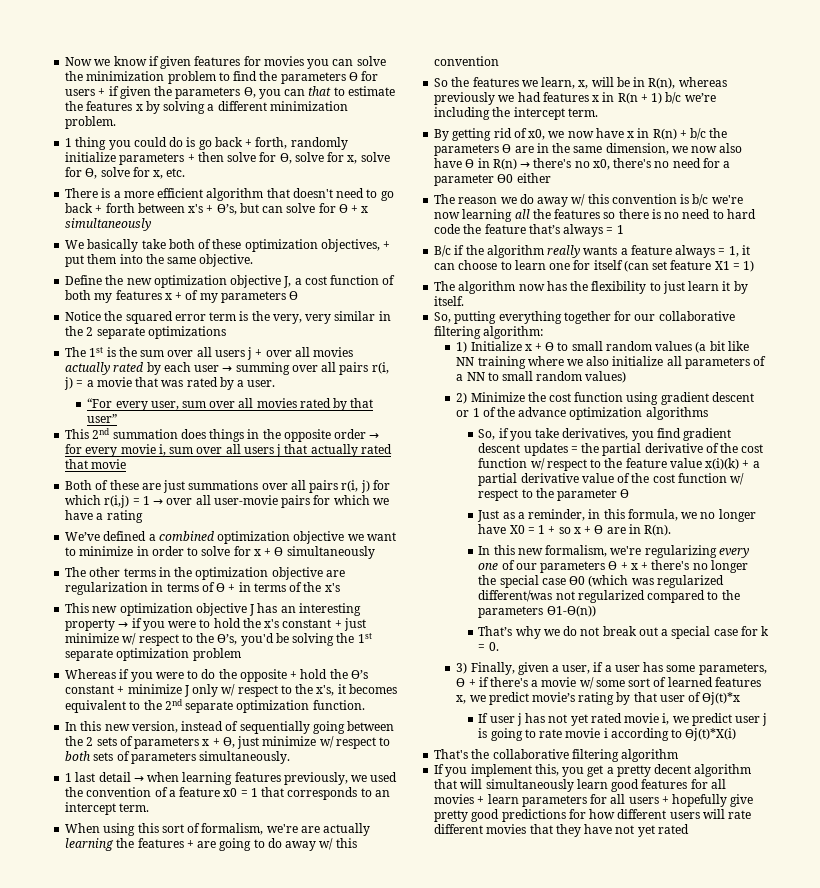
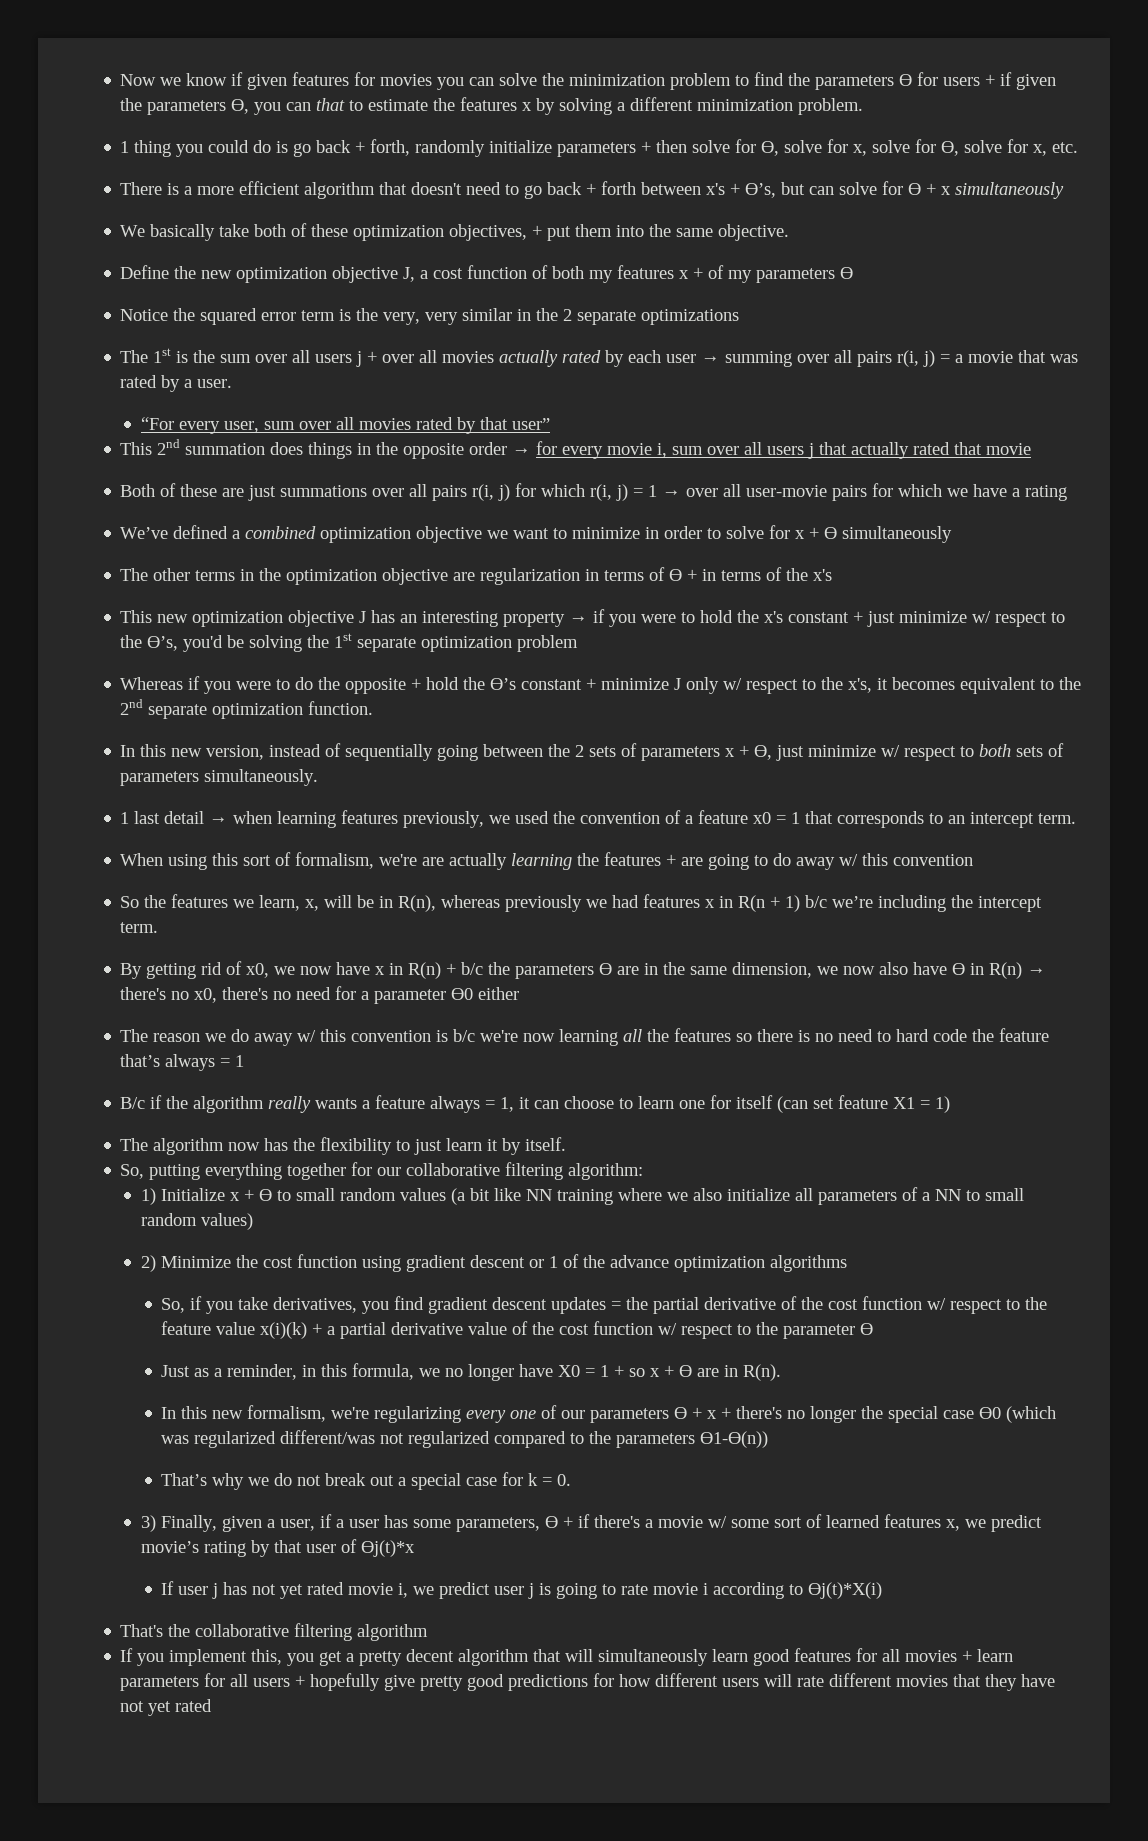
[104,495,130,508] r(i,j) -> [590,484,629,501] r(i, j)

